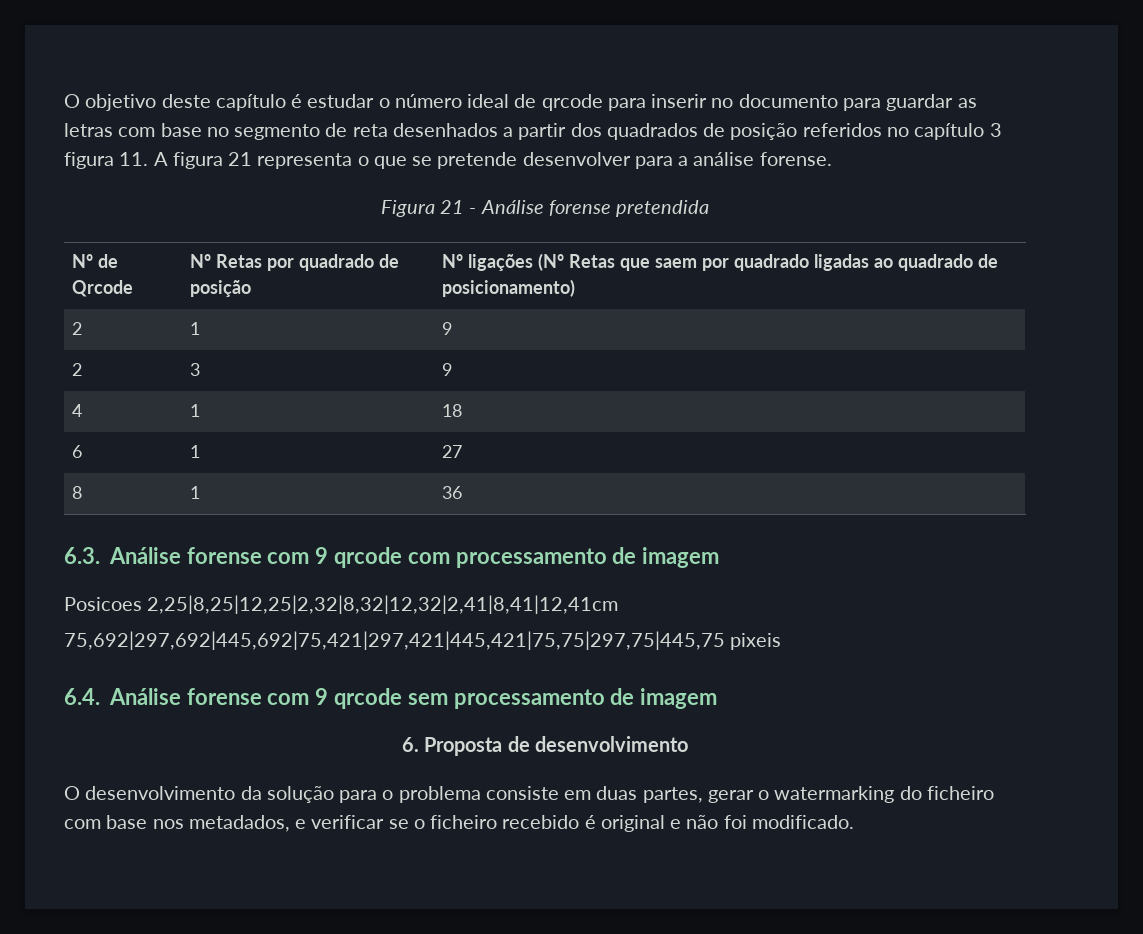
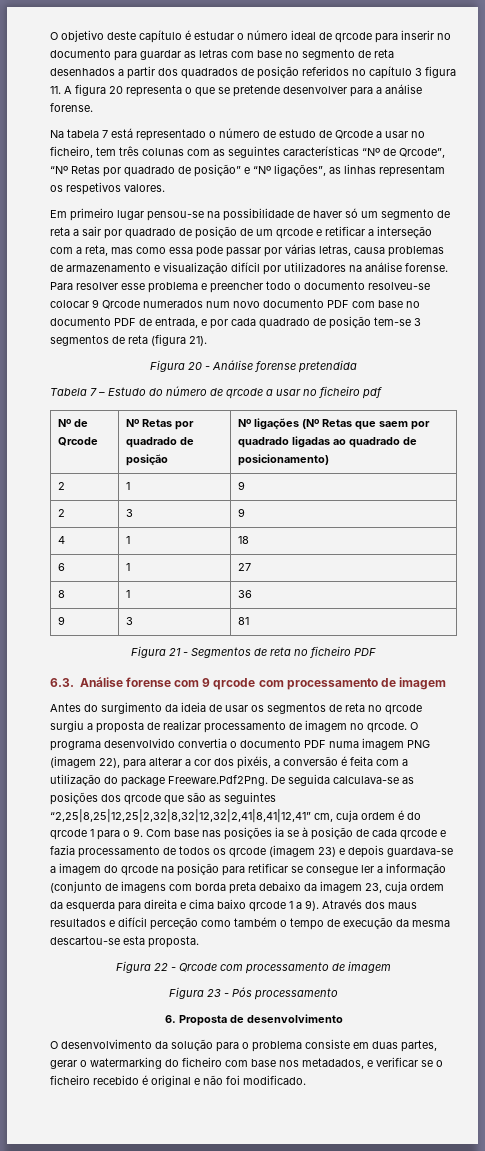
[228,152,253,166] 21 -> [109,86,123,94] 20
[380,200,465,217] // Figura 21 -> [50,128,425,141] [50,146,445,158] [50,164,445,177] [50,182,165,195] [50,208,450,221] [50,226,432,239] [50,244,444,257] [50,262,448,275] [50,281,430,293] [50,299,420,309] [50,316,421,329] [50,334,207,346] [150,360,202,372] // Na tabela 7 está representado o número de estudo de Qrcode a usar no ficheiro, tem três colunas com as seguintes características “Nº de Qrcode”, “Nº Retas por quadrado de posição” e “Nº ligações”, as linhas representam os respetivos valores. // Em primeiro lugar pensou-se na possibilidade de haver só um segmento de reta a sair por quadrado de posição de um qrcode e retificar a interseção com a reta, mas como essa pode passar por várias letras, causa problemas de armazenamento e visualização difícil por utilizadores na análise forense. Para resolver esse problema e preencher todo o documento resolveu-se colocar 9 Qrcode numerados num novo documento PDF com base no documento PDF de entrada, e por cada quadrado de posição tem-se 3 segmentos de reta (figura 21). // Figura 20
(710, 208) none -> [50,386,382,399] // Tabela 7 – Estudo do número de qrcode a usar no ficheiro pdf
(462, 492) none -> [58,616,66,625] [126,617,134,625] [238,617,250,625] [131,646,376,658] // 9 | 3 | 81 // Figura 21 - Segmentos de reta no ficheiro PDF
[64,595,619,614] [64,631,782,650] [64,688,718,709] Posicoes 2,25|8,25|12,25|2,32|8,32|12,32|2,41|8,41|12,41cm // 75,692|297,692|445,692|75,421|297,421|445,421|75,75|297,75|445,75 pixeis // 6.4. Análise forense com 9 qrcode sem processamento de imagem -> [50,702,422,715] [50,720,418,733] [50,738,430,751] [50,756,408,769] [50,774,414,787] [50,792,276,805] [50,809,421,823] [50,827,446,840] [50,845,453,858] [50,863,446,876] [50,881,444,894] [50,899,417,912] [50,917,450,930] [50,936,199,948] [116,961,391,974] [169,987,338,1000] Antes do surgimento da ideia de usar os segmentos de reta no qrcode surgiu a proposta de realizar processamento de imagem no qrcode. O programa desenvolvido convertia o documento PDF numa imagem PNG (imagem 22), para alterar a cor dos pixéis, a conversão é feita com a utilização do package Freeware.Pdf2Png. De seguida calculava-se as posições dos qrcode que são as seguintes “2,25|8,25|12,25|2,32|8,32|12,32|2,41|8,41|12,41” cm, cuja ordem é do qrcode 1 para o 9. Com base nas posições ia se à posição de cada qrcode e fazia processamento de todos os qrcode (imagem 23) e depois guardava-se a imagem do qrcode na posição para retificar se consegue ler a informação (conjunto de imagens com borda preta debaixo da imagem 23, cuja ordem da esquerda para direita e cima baixo qrcode 1 a 9). Através dos maus resultados e difícil perceção como também o tempo de execução da mesma descartou-se esta proposta. // Figura 22 - Qrcode com processamento de imagem // Figura 23 - Pós processamento

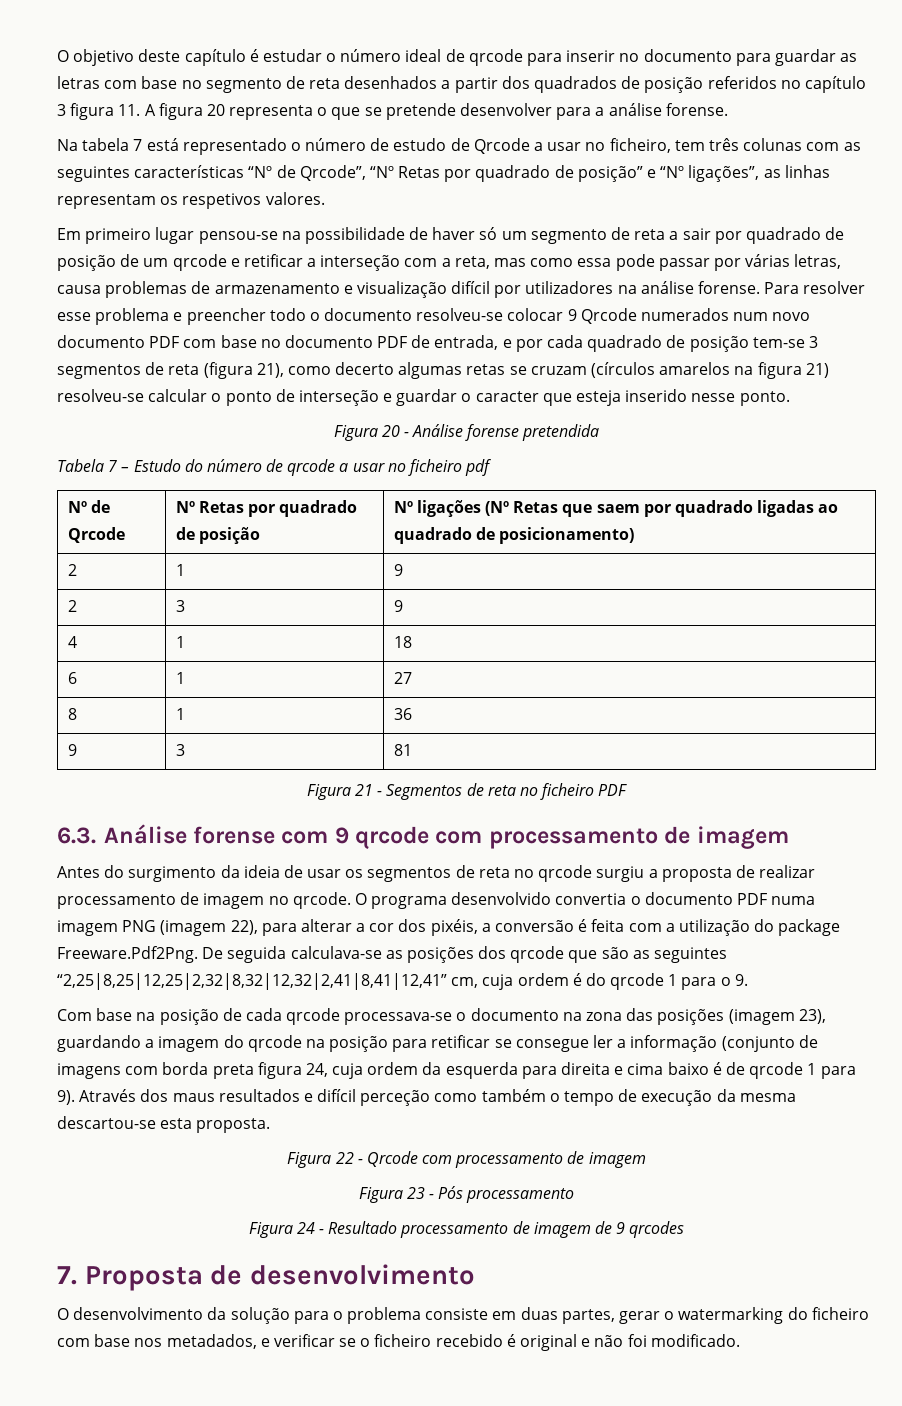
[189,336,207,346] 21). -> [256,362,829,379] [57,389,790,406] 21), como decerto algumas retas se cruzam (círculos amarelos na figura 21) resolveu-se calcular o ponto de interseção e guardar o caracter que esteja inserido nesse ponto.
(143, 832) none -> (748, 980) //
[202,827,446,840] [50,845,453,858] nas posições ia se à posição de cada qrcode e fazia processamento de todos os qrcode (imagem 23) e depois guardava-se -> [136,1008,826,1025] [57,1035,141,1052] na posição de cada qrcode processava-se o documento na zona das posições (imagem 23), guardando
[259,881,382,893] debaixo da imagem 23, -> [257,1062,328,1079] figura 24,
[249,901,302,912] qrcode 1 a -> [712,1062,856,1079] é de qrcode 1 para
[164,1015,176,1023] 6. -> [248,1221,685,1238] [57,1266,77,1285] Figura 24 - Resultado processamento de imagem de 9 qrcodes // 7.

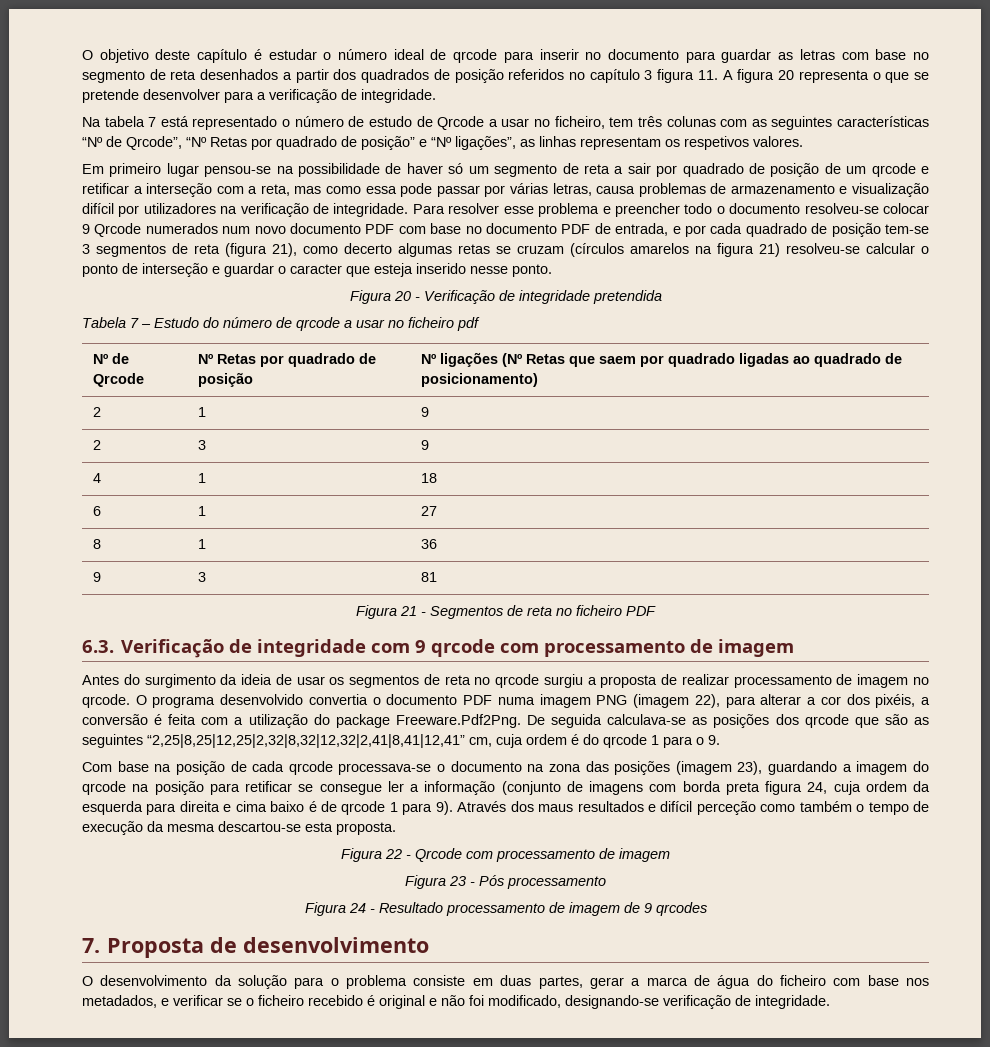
[608,103,728,116] análise forense. -> [269,89,436,103] verificação de integridade.
[640,281,761,294] análise forense. -> [240,203,409,217] verificação de integridade.
[412,424,520,441] Análise forense -> [423,290,590,304] Verificação de integridade
[103,824,276,844] Análise forense -> [121,639,367,658] Verificação de integridade
[664,1307,784,1324] o watermarking -> [631,975,751,989] a marca de água
[650,1334,740,1347] modificado. -> [488,995,830,1009] modificado, designando-se verificação de integridade.

